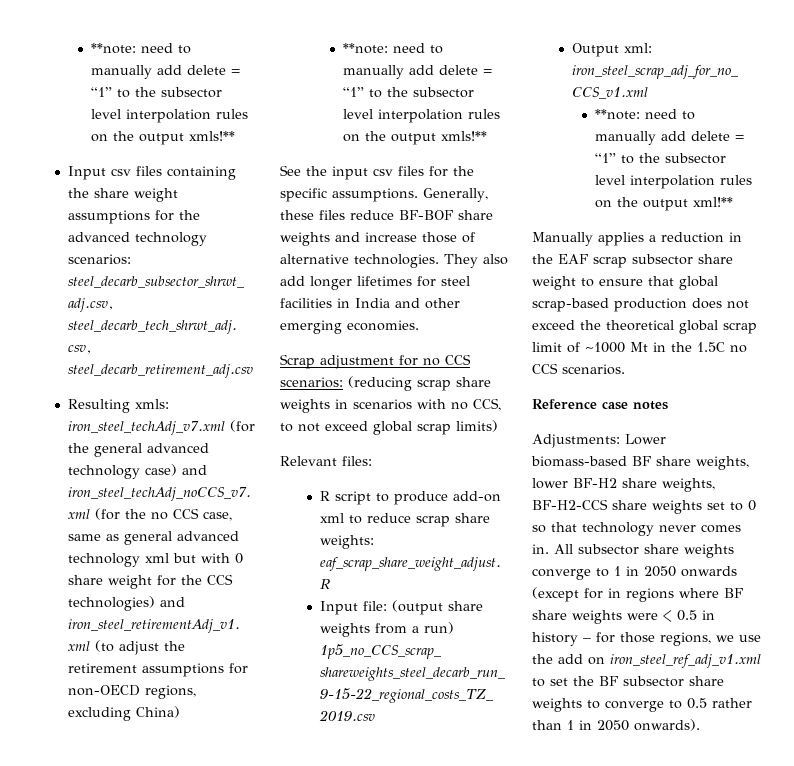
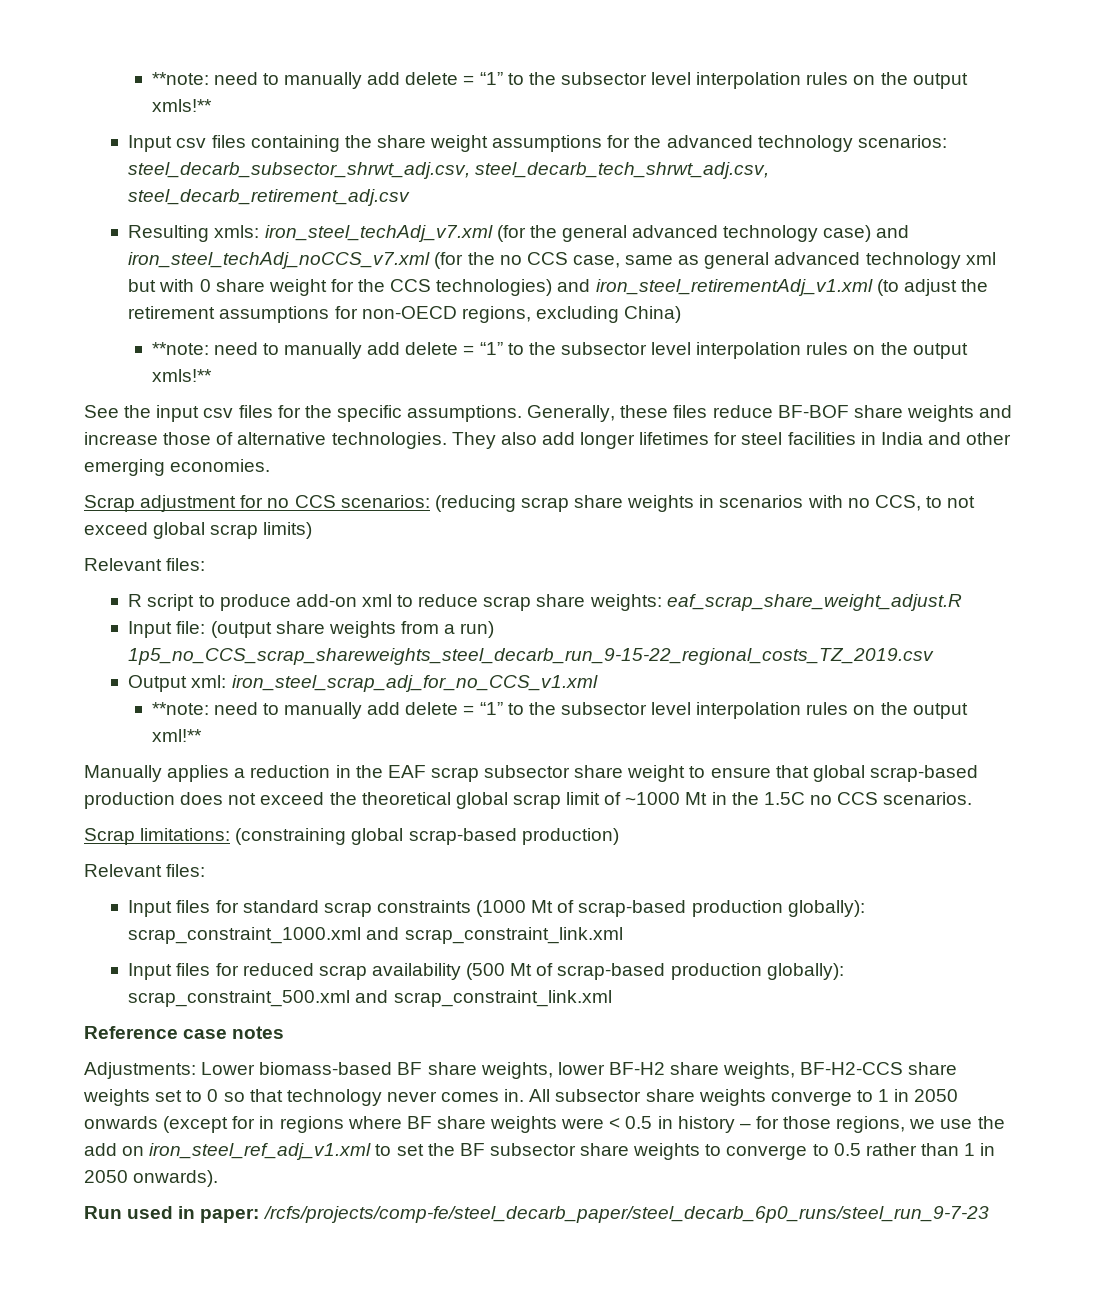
(625, 369) none -> [84,828,619,845] [84,864,206,877] [128,900,865,917] [128,927,623,944] [128,963,844,980] [128,990,612,1007] // Scrap limitations: (constraining global scrap-based production) // Relevant files: // Input files for standard scrap constraints (1000 Mt of scrap-based production globally): scrap_constraint_1000.xml and scrap_constraint_link.xml // Input files for reduced scrap availability (500 Mt of scrap-based production globally): scrap_constraint_500.xml and scrap_constraint_link.xml
(700, 725) none -> [84,1206,989,1223] // Run used in paper: /rcfs/projects/comp-fe/steel_decarb_paper/steel_decarb_6p0_runs/steel_run_9-7-23

